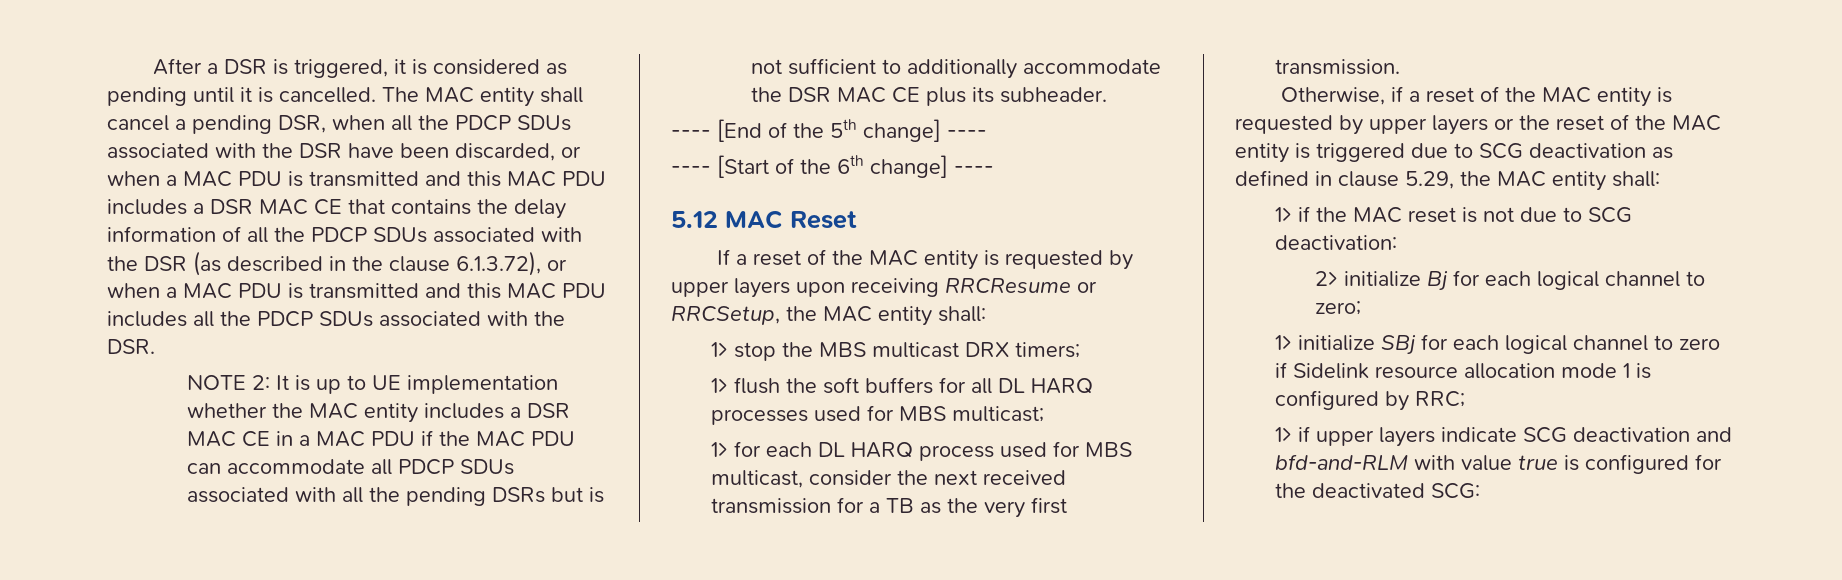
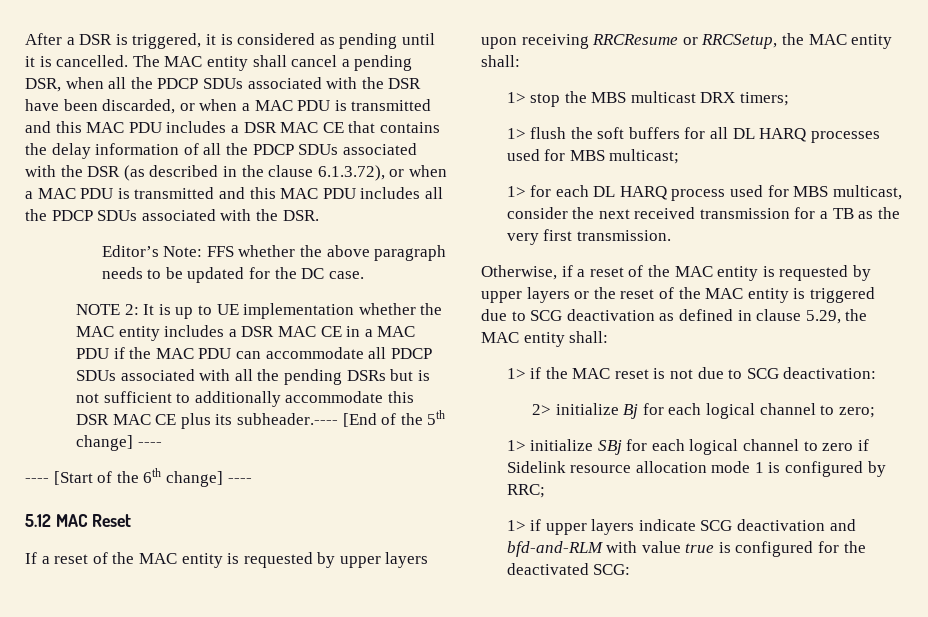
(155, 346) none -> [101,245,447,261] [101,267,364,283] // Editor’s Note: FFS whether the above paragraph needs to be updated for the DC case.
[750,87,782,102] the -> [387,391,414,403] this
[999,87,1107,103] [671,130,711,138] subheader. // ---- -> [236,413,338,425] subheader.----

